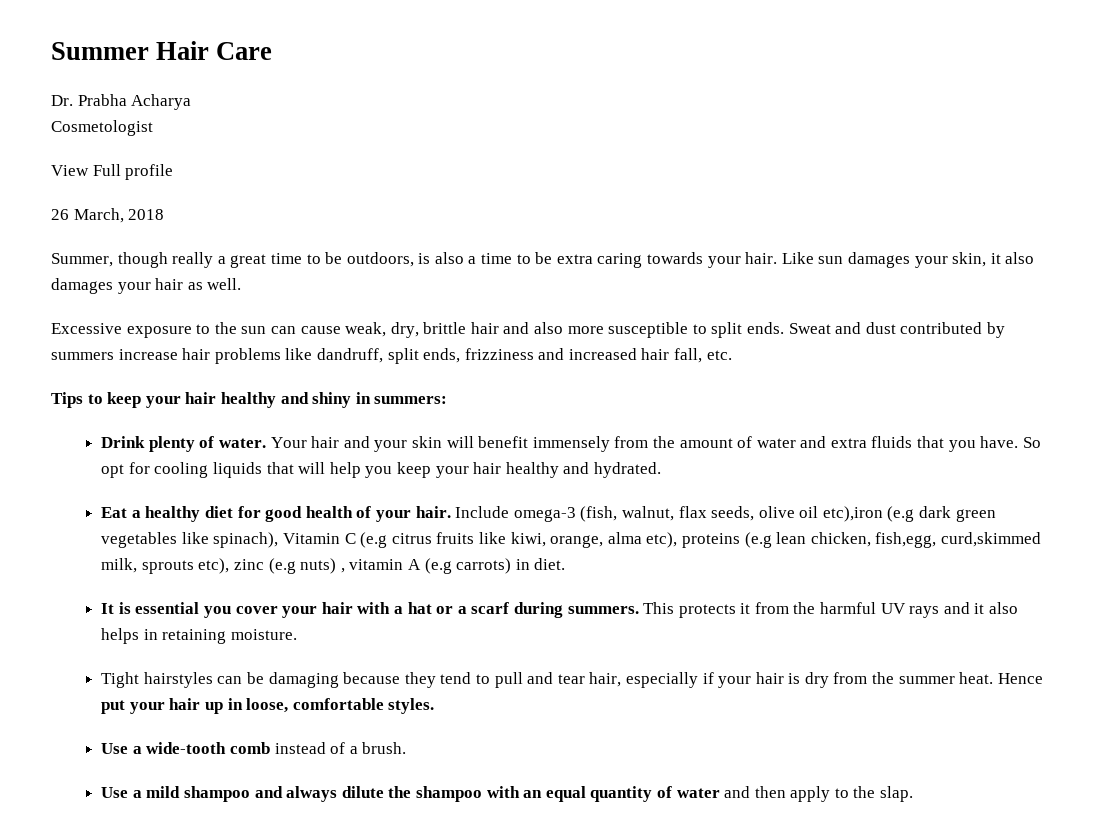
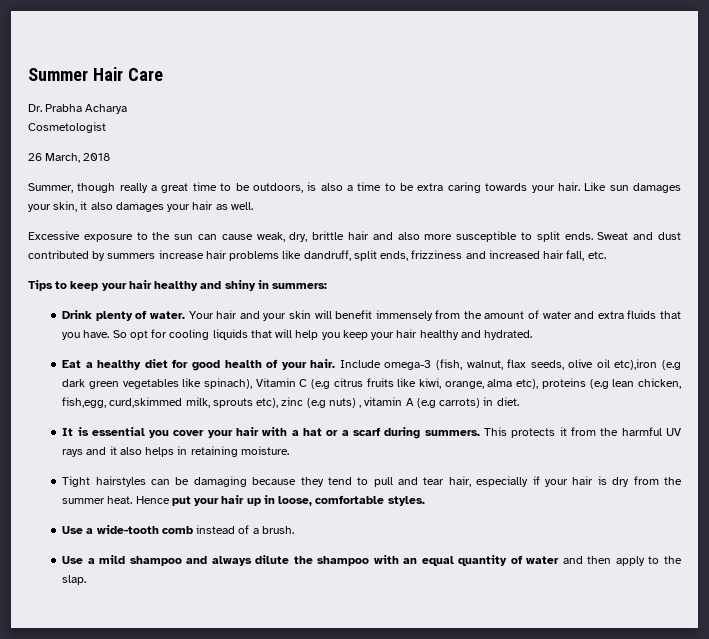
[51,164,174,180] // View Full profile -> (106, 127) none

